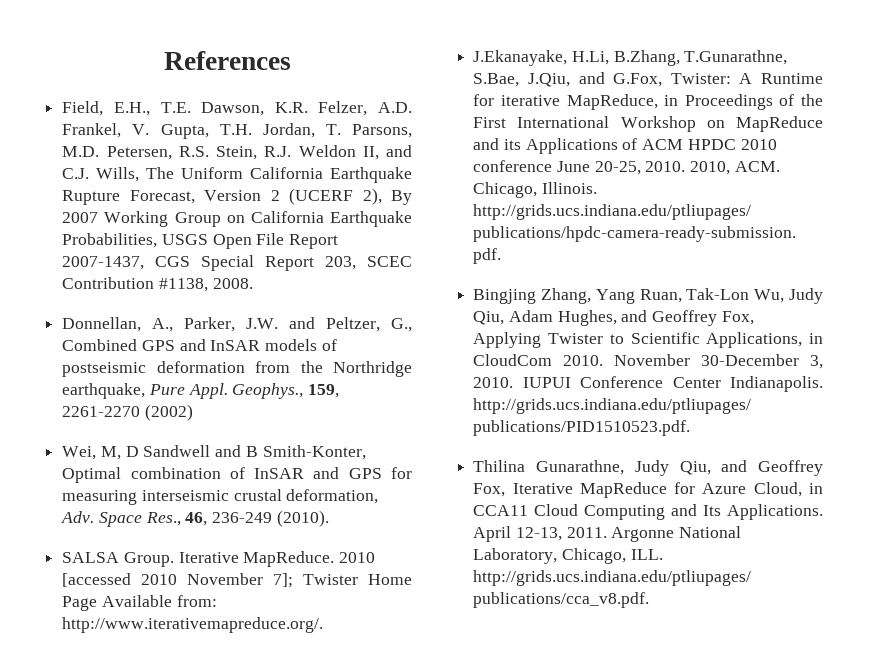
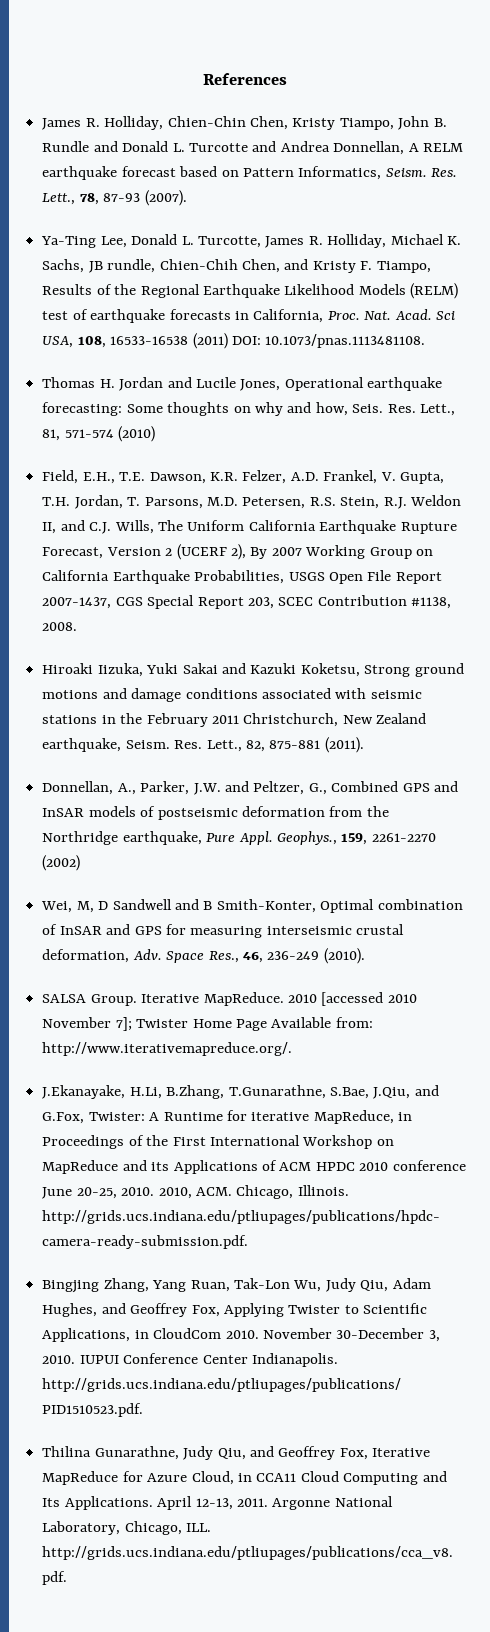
(291, 60) none -> [42,116,447,130] [42,141,464,155] [42,166,458,180] [42,190,187,206] [41,234,462,248] [42,259,431,273] [42,283,459,299] [42,309,456,323] [42,333,426,349] [42,377,443,391] [42,402,456,416] [42,426,156,442] // James R. Holliday, Chien-Chin Chen, Kristy Tiampo, John B. Rundle and Donald L. Turcotte and Andrea Donnellan, A RELM earthquake forecast based on Pattern Informatics, Seism. Res. Lett., 78, 87-93 (2007). // Ya-Ting Lee, Donald L. Turcotte, James R. Holliday, Michael K. Sachs, JB rundle, Chien-Chih Chen, and Kristy F. Tiampo, Results of the Regional Earthquake Likelihood Models (RELM) test of earthquake forecasts in California, Proc. Nat. Acad. Sci USA, 108, 16533-16538 (2011) DOI: 10.1073/pnas.1113481108. // Thomas H. Jordan and Lucile Jones, Operational earthquake forecasting: Some thoughts on why and how, Seis. Res. Lett., 81, 571-574 (2010)
(253, 283) none -> [42,663,464,677] [42,688,422,702] [42,713,427,727] [42,737,364,753] // Hiroaki Iizuka, Yuki Sakai and Kazuki Koketsu, Strong ground motions and damage conditions associated with seismic stations in the February 2011 Christchurch, New Zealand earthquake, Seism. Res. Lett., 82, 875-881 (2011).

